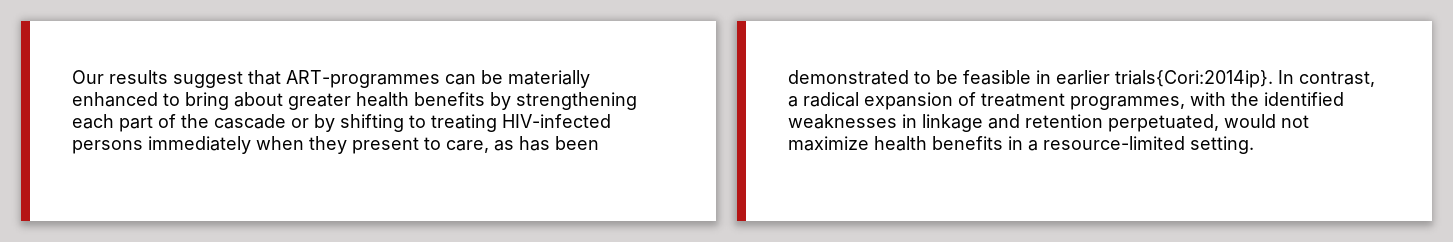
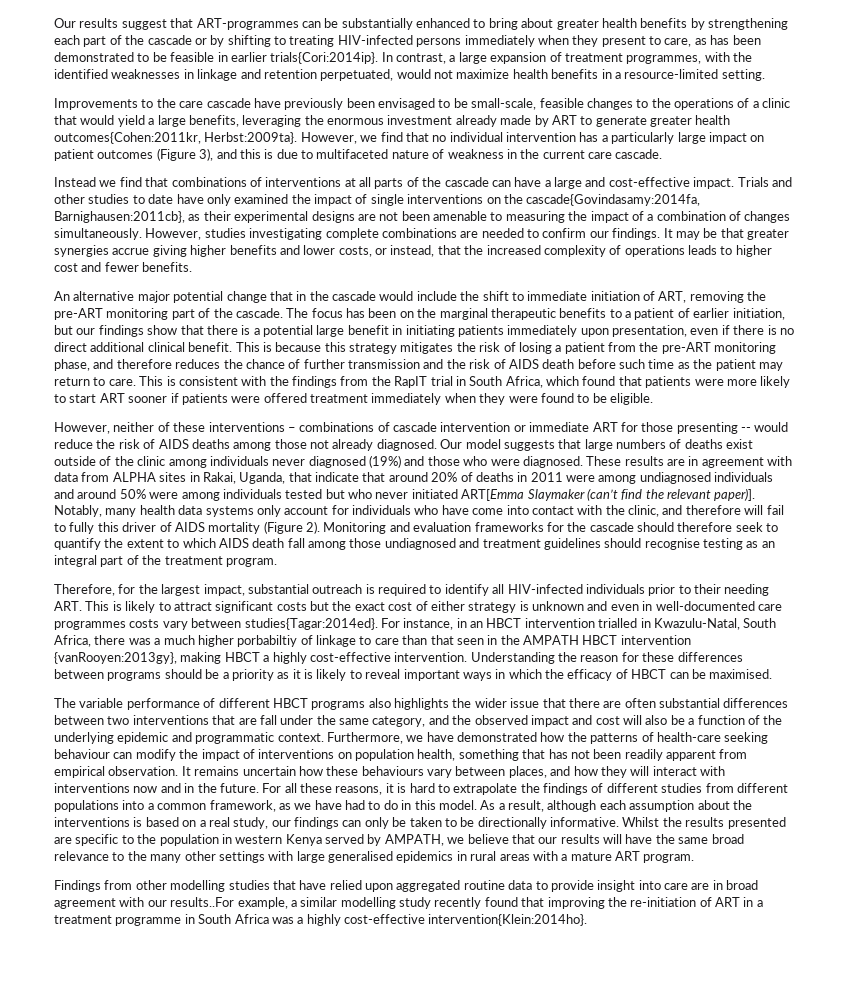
[508,70,590,88] materially -> [341,18,413,30] substantially
[803,92,859,107] radical -> [458,52,487,64] large
(1254, 145) none -> [54,98,791,110] [54,115,731,127] [54,132,765,144] [54,148,663,161] [54,177,792,189] [54,194,701,206] [54,211,791,223] [54,228,789,240] [54,245,772,257] [54,262,193,272] [54,291,767,303] [54,308,785,320] [54,325,794,337] [54,342,777,354] [54,359,783,371] [54,376,791,388] [54,393,653,405] [54,422,789,434] [54,439,754,451] [54,455,793,468] [54,472,774,484] [54,488,756,501] [54,505,784,517] [54,521,779,534] [54,538,775,550] [54,555,277,567] [54,584,770,596] [54,601,782,613] [54,618,777,630] [54,635,691,647] [54,652,743,664] [54,669,773,681] [54,698,789,710] [54,715,783,727] [54,732,769,744] [54,749,748,761] [54,766,725,778] [54,783,788,795] [54,800,752,812] [54,817,786,829] [54,834,744,846] [54,851,695,863] [54,880,759,892] [54,897,763,909] [54,914,588,926] // Improvements to the care cascade have previously been envisaged to be small-scale, feasible changes to the operations of a clinic that would yield a large benefits, leveraging the enormous investment already made by ART to generate greater health outcomes{Cohen:2011kr, Herbst:2009ta}. However, we find that no individual intervention has a particularly large impact on patient outcomes (Figure 3), and this is due to multifaceted nature of weakness in the current care cascade. // Instead we find that combinations of interventions at all parts of the cascade can have a large and cost-effective impact. Trials and other studies to date have only examined the impact of single interventions on the cascade{Govindasamy:2014fa, Barnighausen:2011cb}, as their experimental designs are not been amenable to measuring the impact of a combination of changes simultaneously. However, studies investigating complete combinations are needed to confirm our findings. It may be that greater synergies accrue giving higher benefits and lower costs, or instead, that the increased complexity of operations leads to higher cost and fewer benefits. // An alternative major potential change that in the cascade would include the shift to immediate initiation of ART, removing the pre-ART monitoring part of the cascade. The focus has been on the marginal therapeutic benefits to a patient of earlier initiation, but our findings show that there is a potential large benefit in initiating patients immediately upon presentation, even if there is no direct additional clinical benefit. This is because this strategy mitigates the risk of losing a patient from the pre-ART monitoring phase, and therefore reduces the chance of further transmission and the risk of AIDS death before such time as the patient may return to care. This is consistent with the findings from the RapIT trial in South Africa, which found that patients were more likely to start ART sooner if patients were offered treatment immediately when they were found to be eligible. // However, neither of these interventions – combinations of cascade intervention or immediate ART for those presenting -- would reduce the risk of AIDS deaths among those not already diagnosed. Our model suggests that large numbers of deaths exist outside of the clinic among individuals never diagnosed (19%) and those who were diagnosed. These results are in agreement with data from ALPHA sites in Rakai, Uganda, that indicate that around 20% of deaths in 2011 were among undiagnosed individuals and around 50% were among individuals tested but who never initiated ART[Emma Slaymaker (can’t find the relevant paper)]. Notably, many health data systems only account for individuals who have come into contact with the clinic, and therefore will fail to fully this driver of AIDS mortality (Figure 2). Monitoring and evaluation frameworks for the cascade should therefore seek to quantify the extent to which AIDS death fall among those undiagnosed and treatment guidelines should recognise testing as an integral part of the treatment program. // Therefore, for the largest impact, substantial outreach is required to identify all HIV-infected individuals prior to their needing ART. This is likely to attract significant costs but the exact cost of either strategy is unknown and even in well-documented care programmes costs vary between studies{Tagar:2014ed}. For instance, in an HBCT intervention trialled in Kwazulu-Natal, South Africa, there was a much higher porbabiltiy of linkage to care than that seen in the AMPATH HBCT intervention {vanRooyen:2013gy}, making HBCT a highly cost-effective intervention. Understanding the reason for these differences between programs should be a priority as it is likely to reveal important ways in which the efficacy of HBCT can be maximised. // The variable performance of different HBCT programs also highlights the wider issue that there are often substantial differences between two interventions that are fall under the same category, and the observed impact and cost will also be a function of the underlying epidemic and programmatic context. Furthermore, we have demonstrated how the patterns of health-care seeking behaviour can modify the impact of interventions on population health, something that has not been readily apparent from empirical observation. It remains uncertain how these behaviours vary between places, and how they will interact with interventions now and in the future. For all these reasons, it is hard to extrapolate the findings of different studies from different populations into a common framework, as we have had to do in this model. As a result, although each assumption about the interventions is based on a real study, our findings can only be taken to be directionally informative. Whilst the results presented are specific to the population in western Kenya served by AMPATH, we believe that our results will have the same broad relevance to the many other settings with large generalised epidemics in rural areas with a mature ART program. // Findings from other modelling studies that have relied upon aggregated routine data to provide insight into care are in broad agreement with our results..For example, a similar modelling study recently found that improving the re-initiation of ART in a treatment programme in South Africa was a highly cost-effective intervention{Klein:2014ho}.

